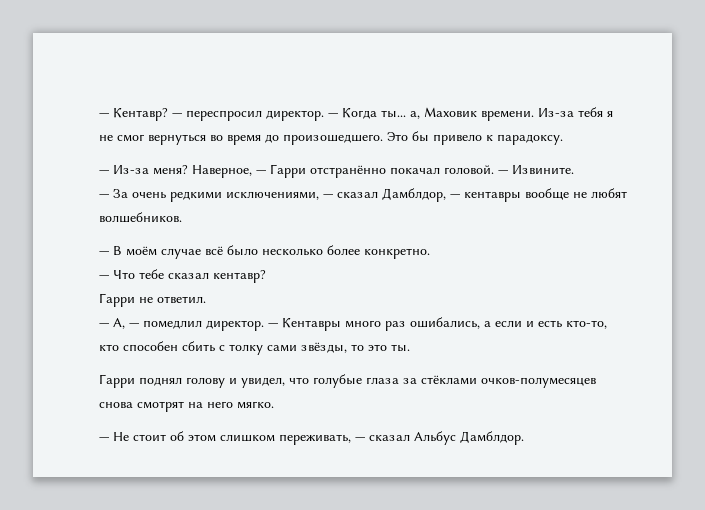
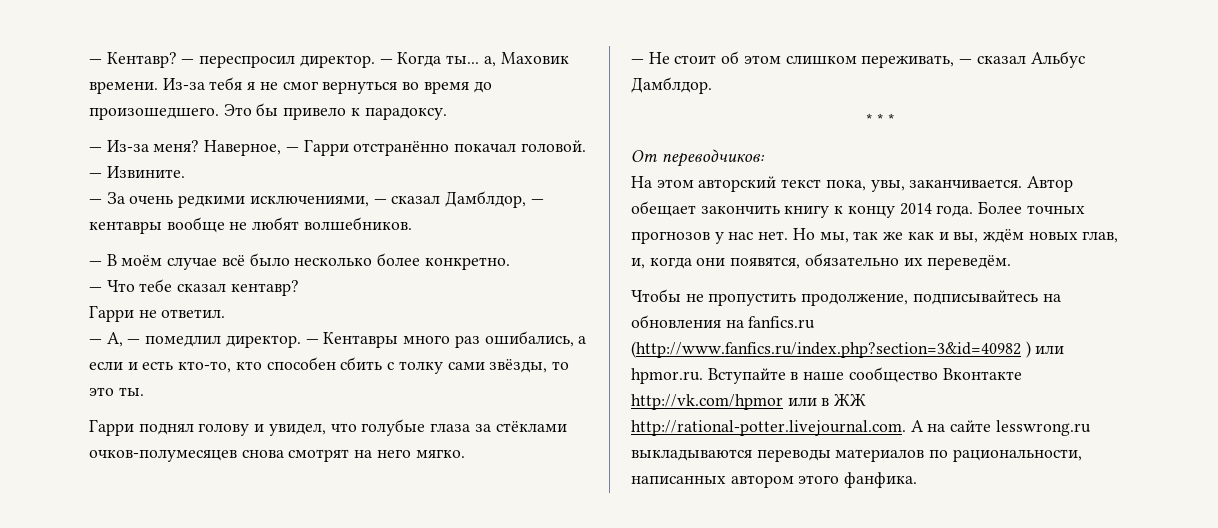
(524, 438) none -> [866,113,894,126] [631,149,765,167] [631,176,1074,192] [631,201,1085,218] [631,228,1119,244] [631,253,1012,270] [631,289,1061,306] [631,315,816,329] [631,341,1065,358] [631,367,1022,384] [631,394,867,410] [631,420,1091,436] [631,449,1082,462] [631,472,918,488] // * * * // От переводчиков: // На этом авторский текст пока, увы, заканчивается. Автор обещает закончить книгу к концу 2014 года. Более точных прогнозов у нас нет. Но мы, так же как и вы, ждём новых глав, и, когда они появятся, обязательно их переведём. // Чтобы не пропустить продолжение, подписывайтесь на обновления на fanfics.ru (http://www.fanfics.ru/index.php?section=3&id=40982 ) или hpmor.ru. Вступайте в наше сообщество Вконтакте http://vk.com/hpmor или в ЖЖ http://rational-potter.livejournal.com. А на сайте lesswrong.ru выкладываются переводы материалов по рациональности, написанных автором этого фанфика.

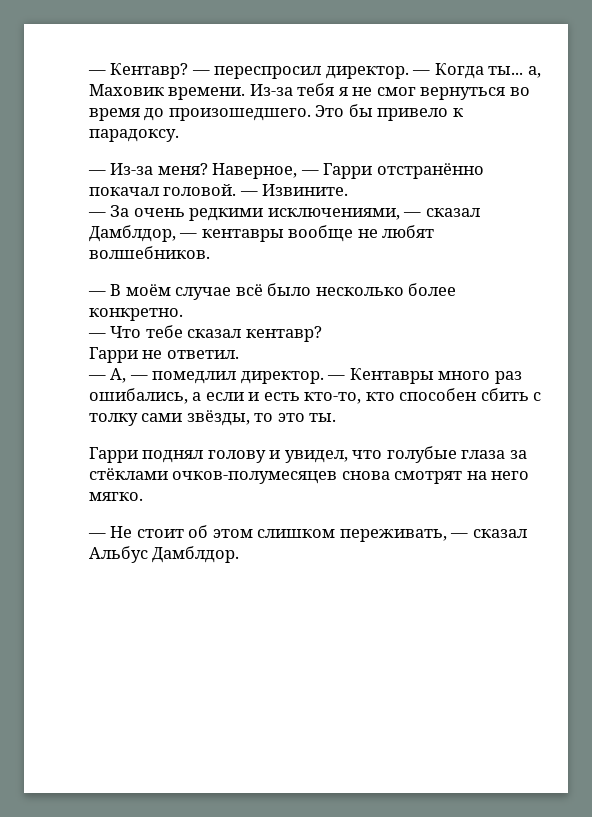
[866,113,894,126] [631,149,765,167] [631,176,1074,192] [631,201,1085,218] [631,228,1119,244] [631,253,1012,270] [631,289,1061,306] [631,315,816,329] [631,341,1065,358] [631,367,1022,384] [631,394,867,410] [631,420,1091,436] [631,449,1082,462] [631,472,918,488] // * * * // От переводчиков: // На этом авторский текст пока, увы, заканчивается. Автор обещает закончить книгу к концу 2014 года. Более точных прогнозов у нас нет. Но мы, так же как и вы, ждём новых глав, и, когда они появятся, обязательно их переведём. // Чтобы не пропустить продолжение, подписывайтесь на обновления на fanfics.ru (http://www.fanfics.ru/index.php?section=3&id=40982 ) или hpmor.ru. Вступайте в наше сообщество Вконтакте http://vk.com/hpmor или в ЖЖ http://rational-potter.livejournal.com. А на сайте lesswrong.ru выкладываются переводы материалов по рациональности, написанных автором этого фанфика. -> (240, 554) none

